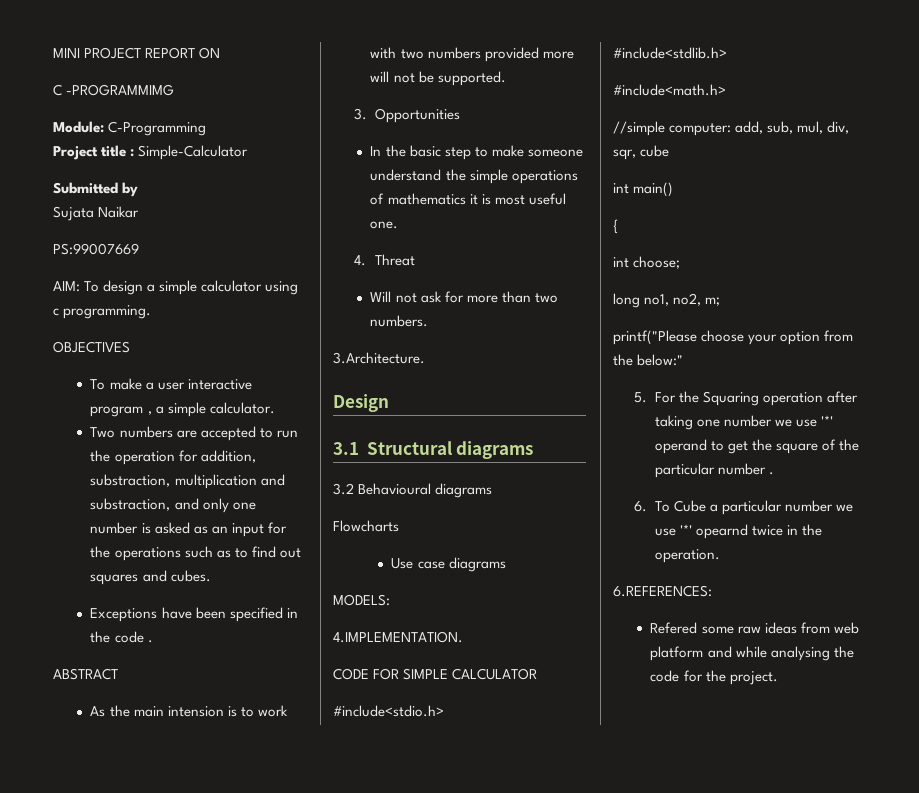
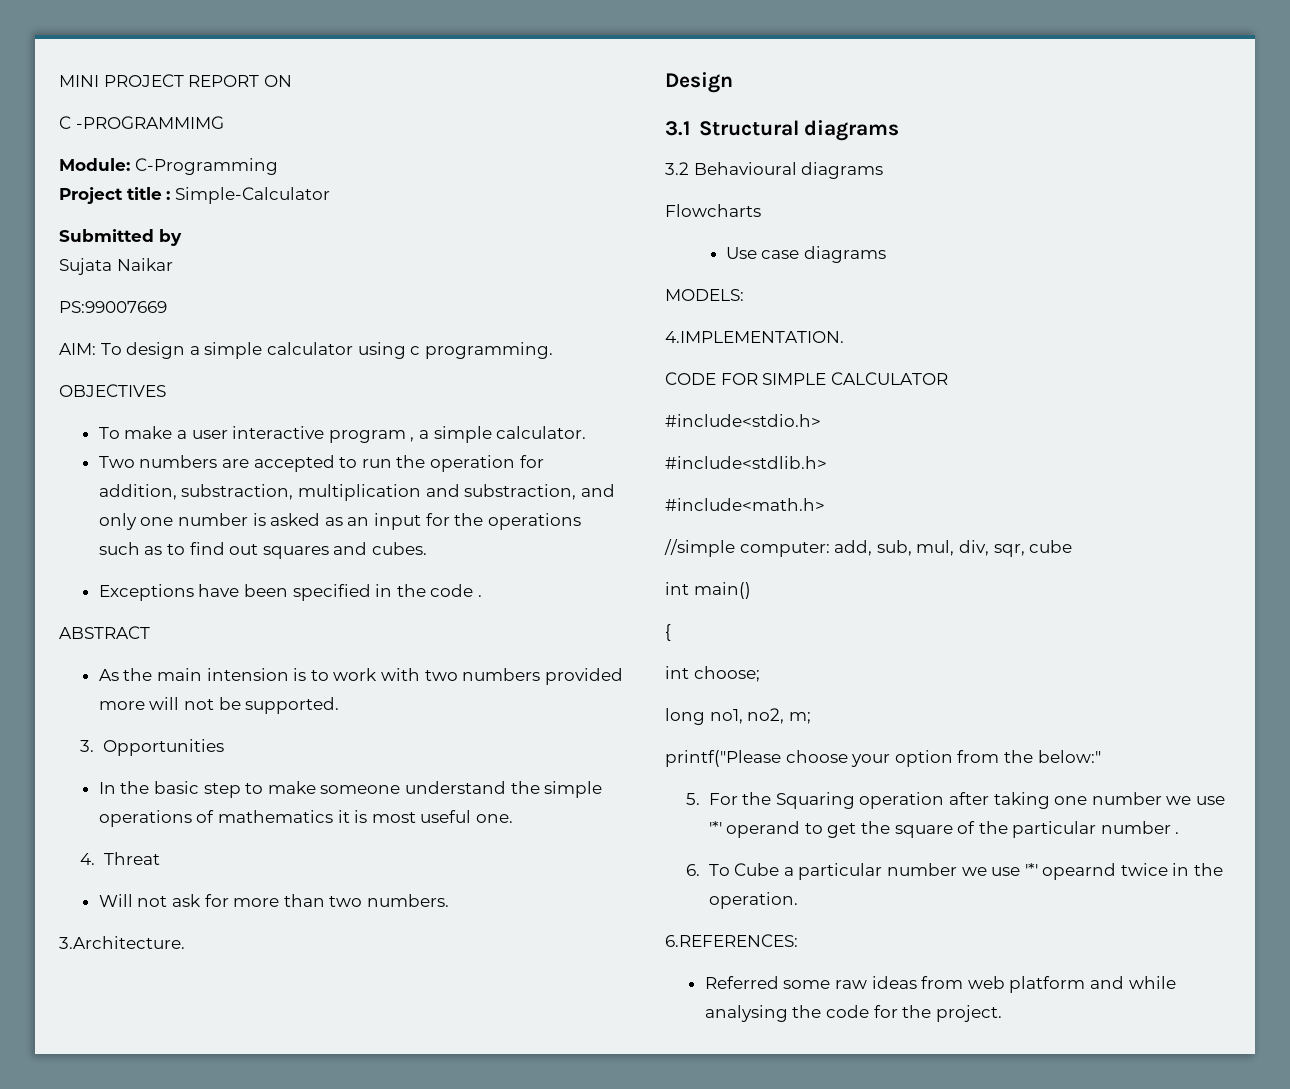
[650,622,698,634] Refered -> [704,976,779,989] Referred

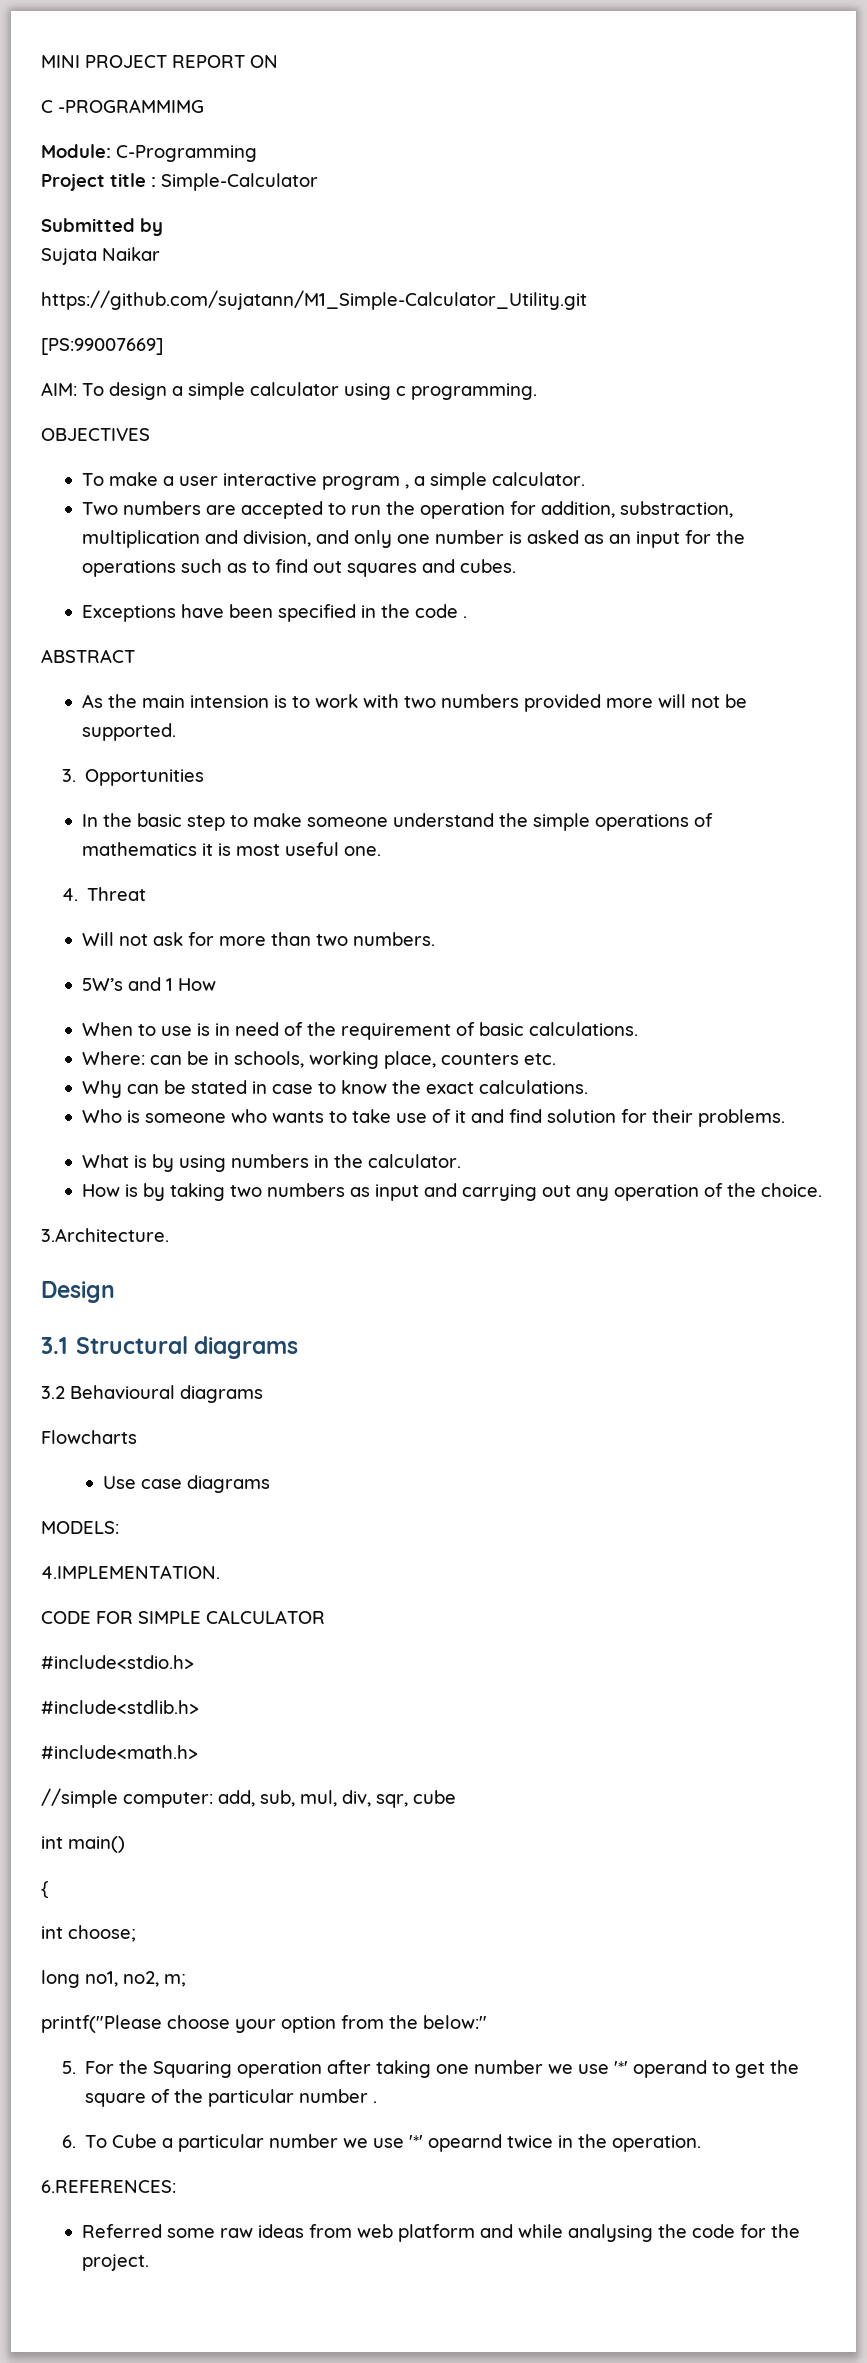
[59,301,167,313] PS:99007669 -> [41,290,587,310] [41,338,163,355] https://github.com/sujatann/M1_Simple-Calculator_Utility.git // [PS:99007669]
[464,484,577,500] substraction, -> [243,530,312,547] division,
(449, 900) none -> [82,977,217,991] [82,1022,639,1040] [82,1051,557,1069] [82,1080,589,1098] [82,1109,786,1127] [82,1154,462,1172] [82,1183,823,1201] // 5W’s and 1 How // When to use is in need of the requirement of basic calculations. // Where: can be in schools, working place, counters etc. // Why can be stated in case to know the exact calculations. // Who is someone who wants to take use of it and find solution for their problems. // What is by using numbers in the calculator. // How is by taking two numbers as input and carrying out any operation of the choice.

